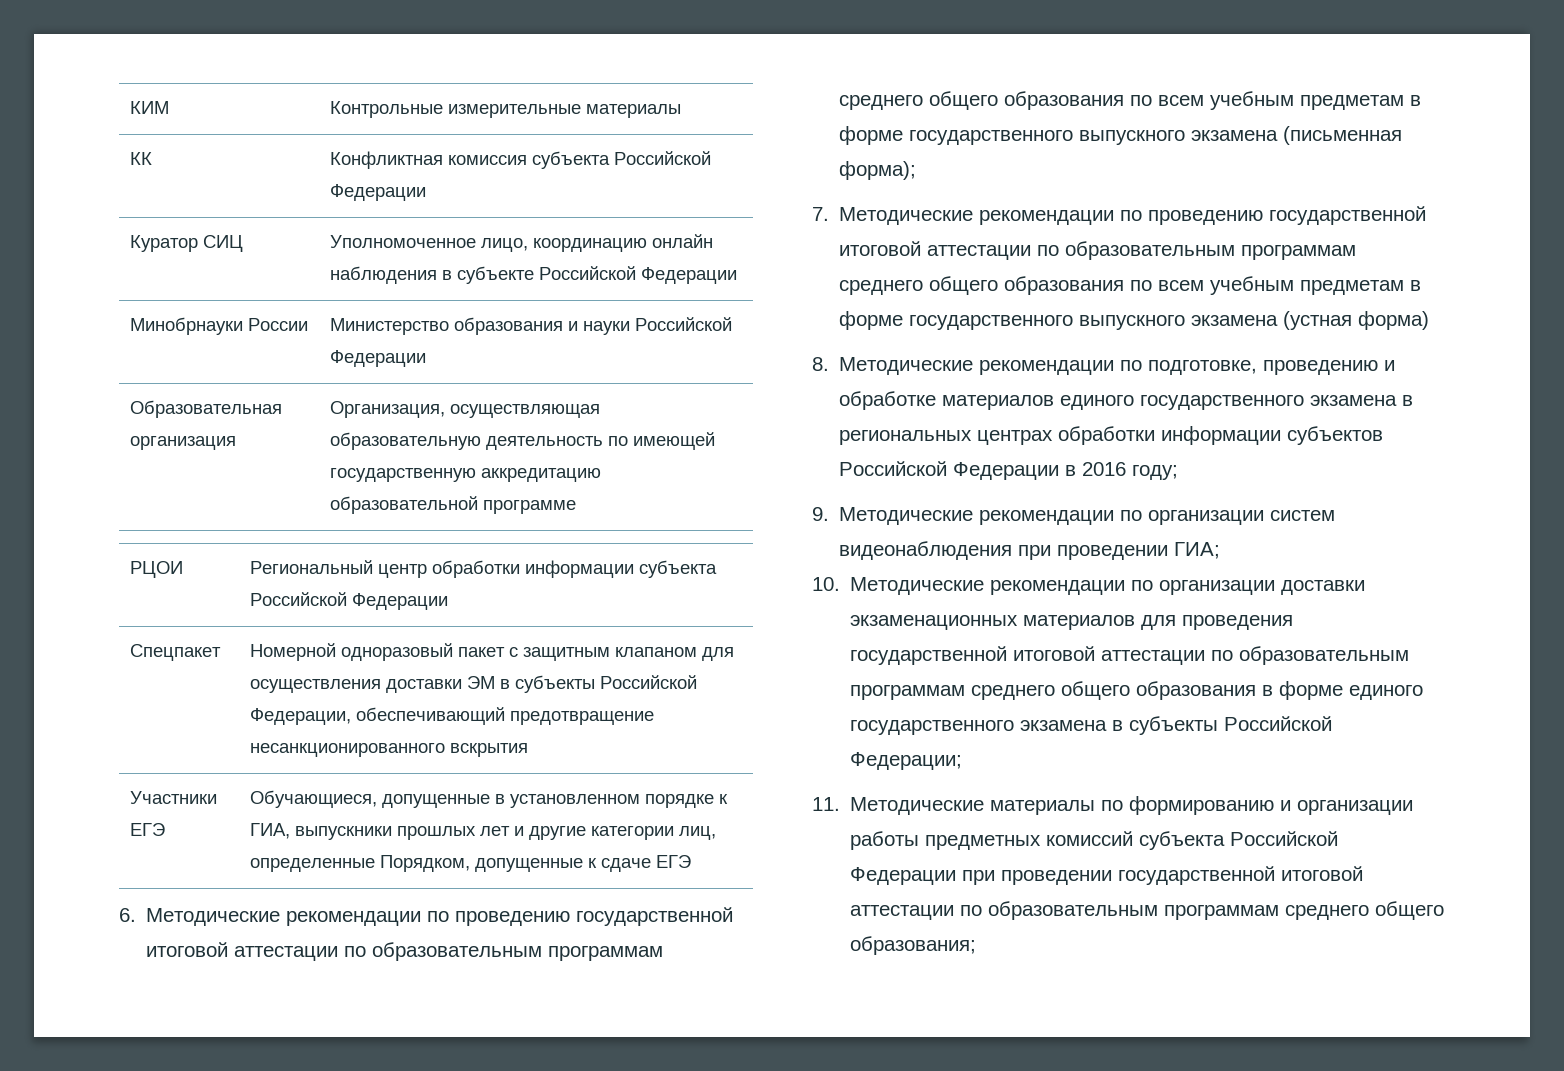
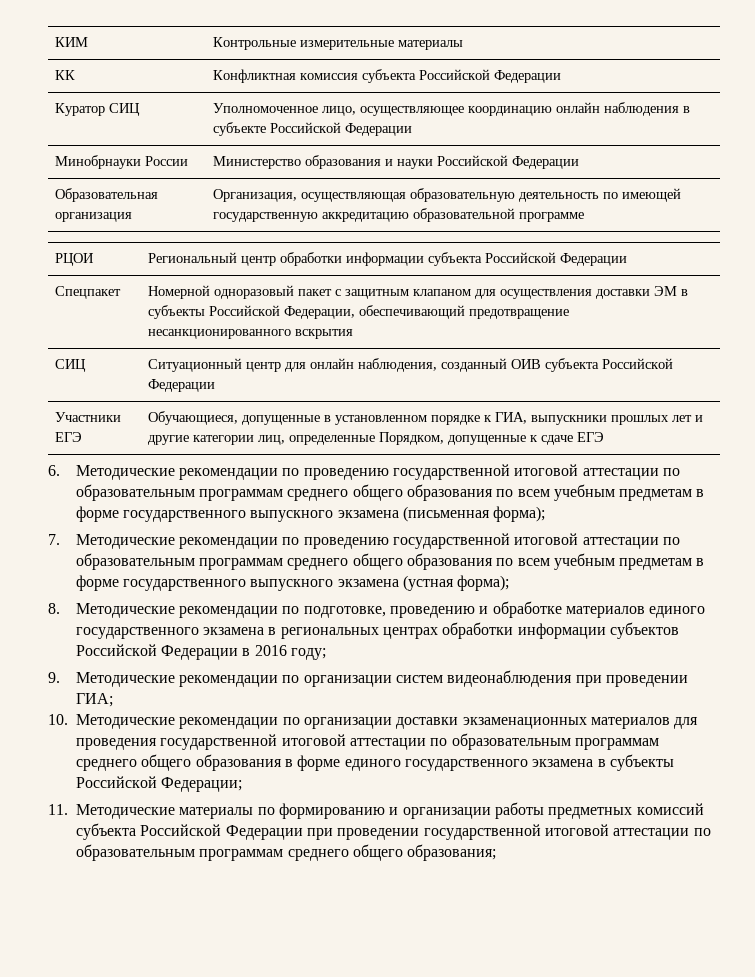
(529, 245) none -> [359,106,464,116] осуществляющее
(529, 750) none -> [54,359,86,372] [147,358,673,372] [147,379,215,392] // СИЦ | Ситуационный центр для онлайн наблюдения, созданный ОИВ субъекта Российской Федерации
[1358,311,1430,330] форма) -> [457,575,510,591] форма);

